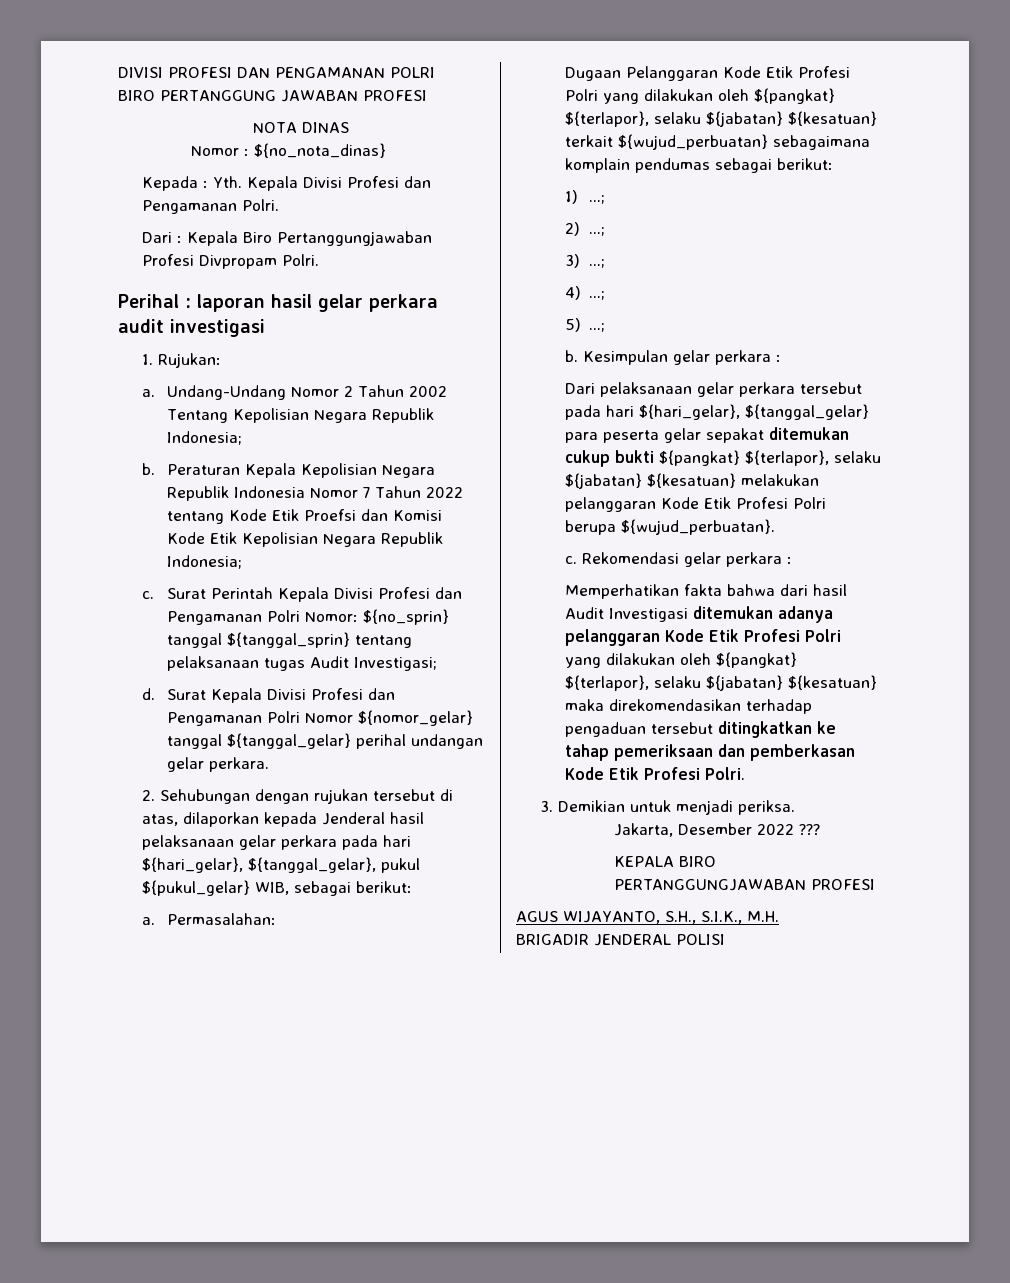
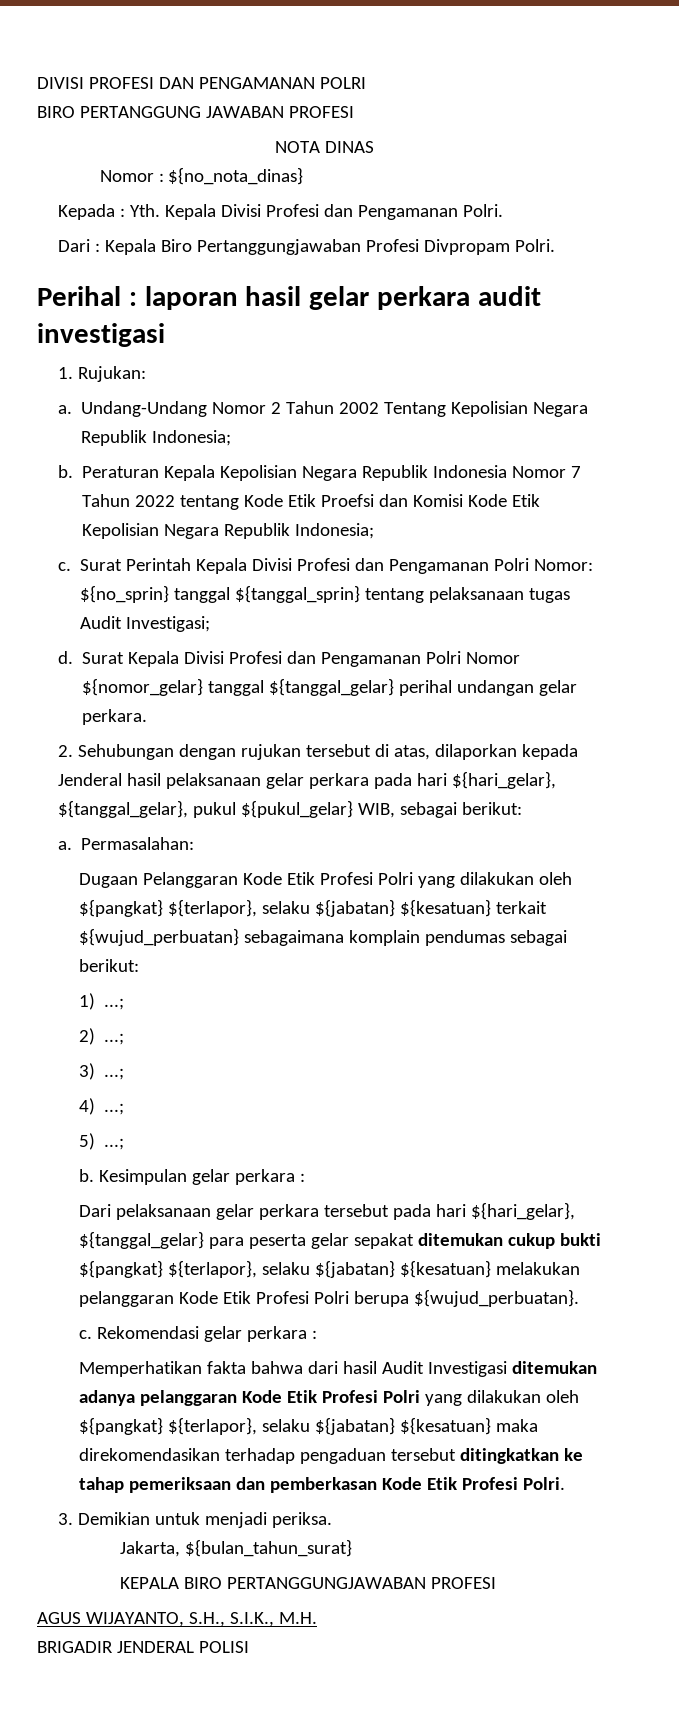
[677,823,820,835] Desember 2022 ??? -> [185,1539,353,1557] ${bulan_tahun_surat}

